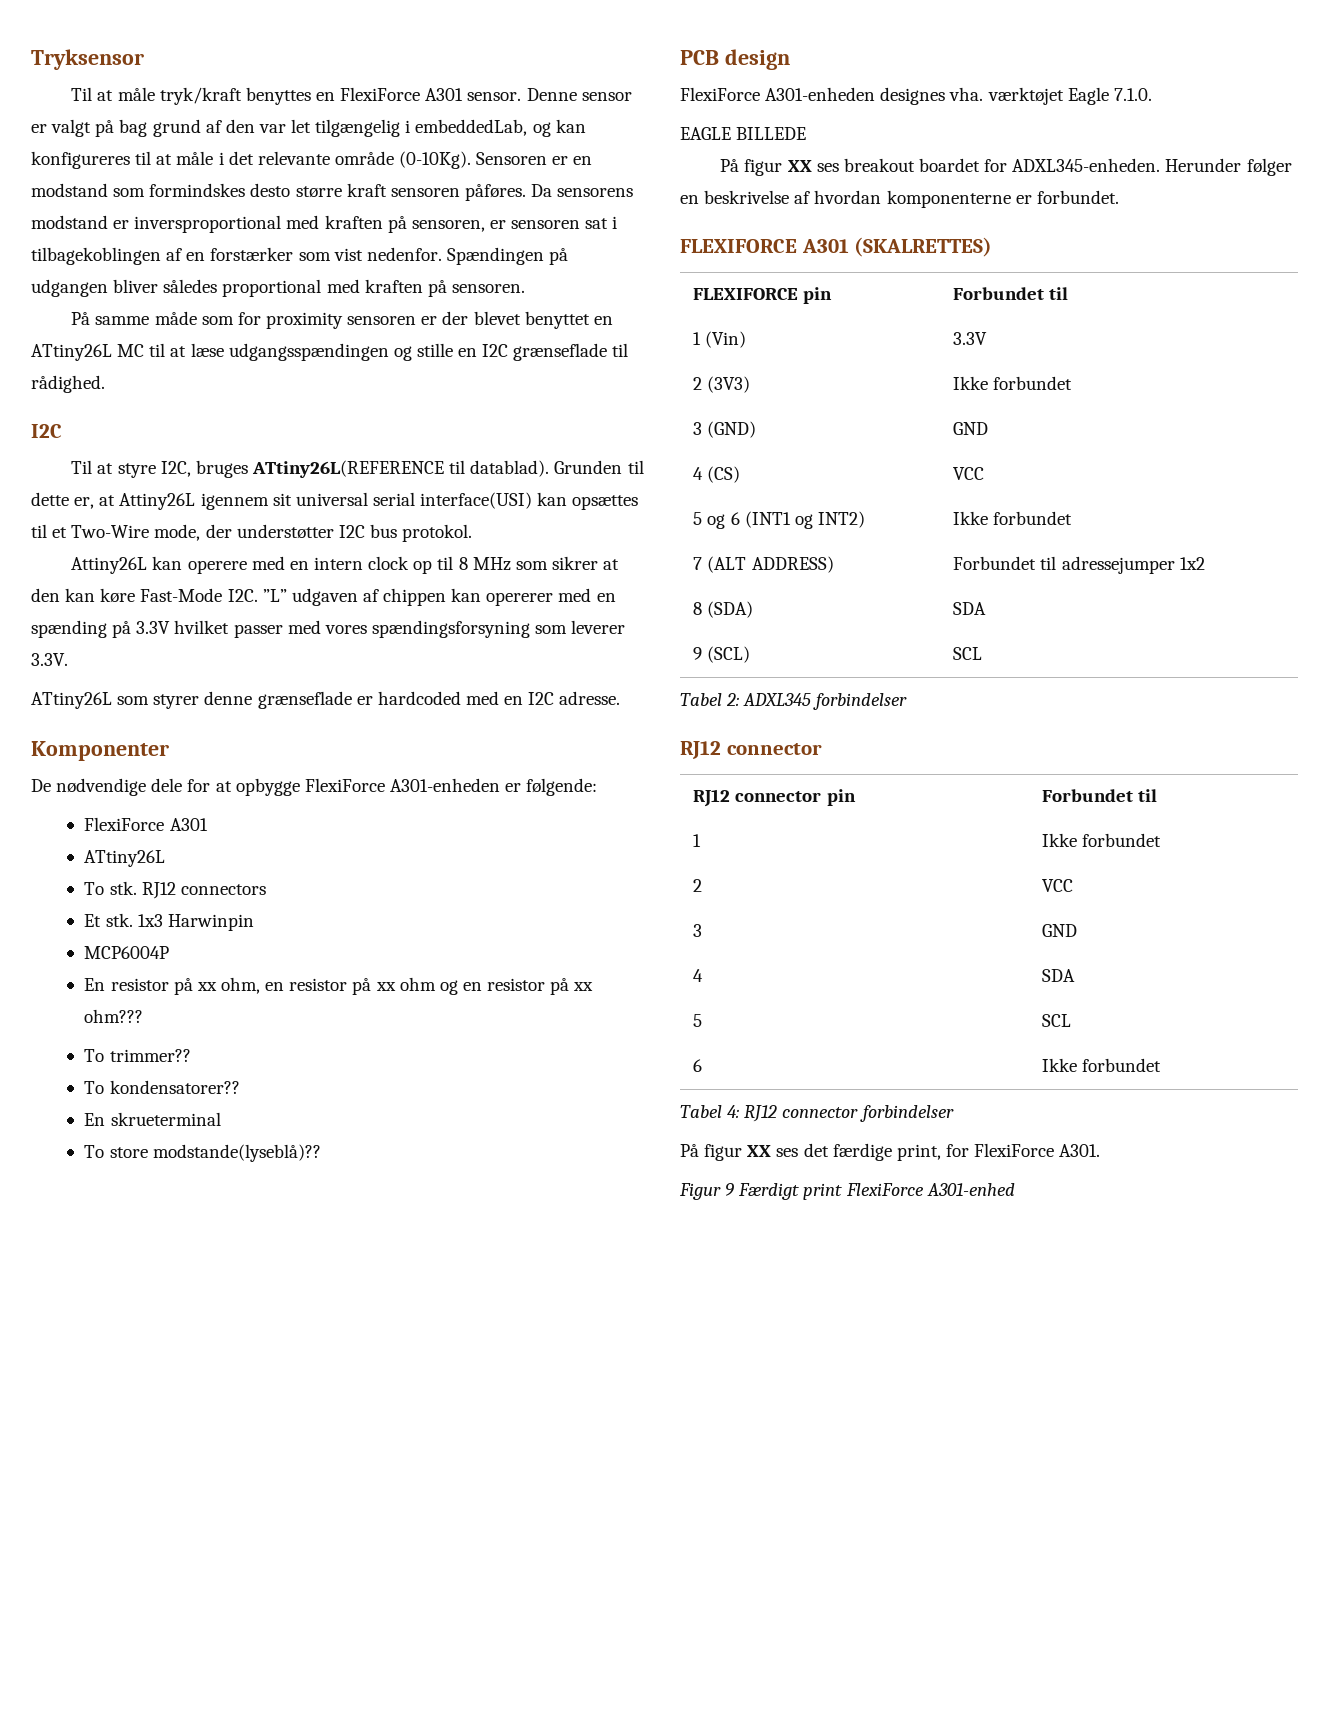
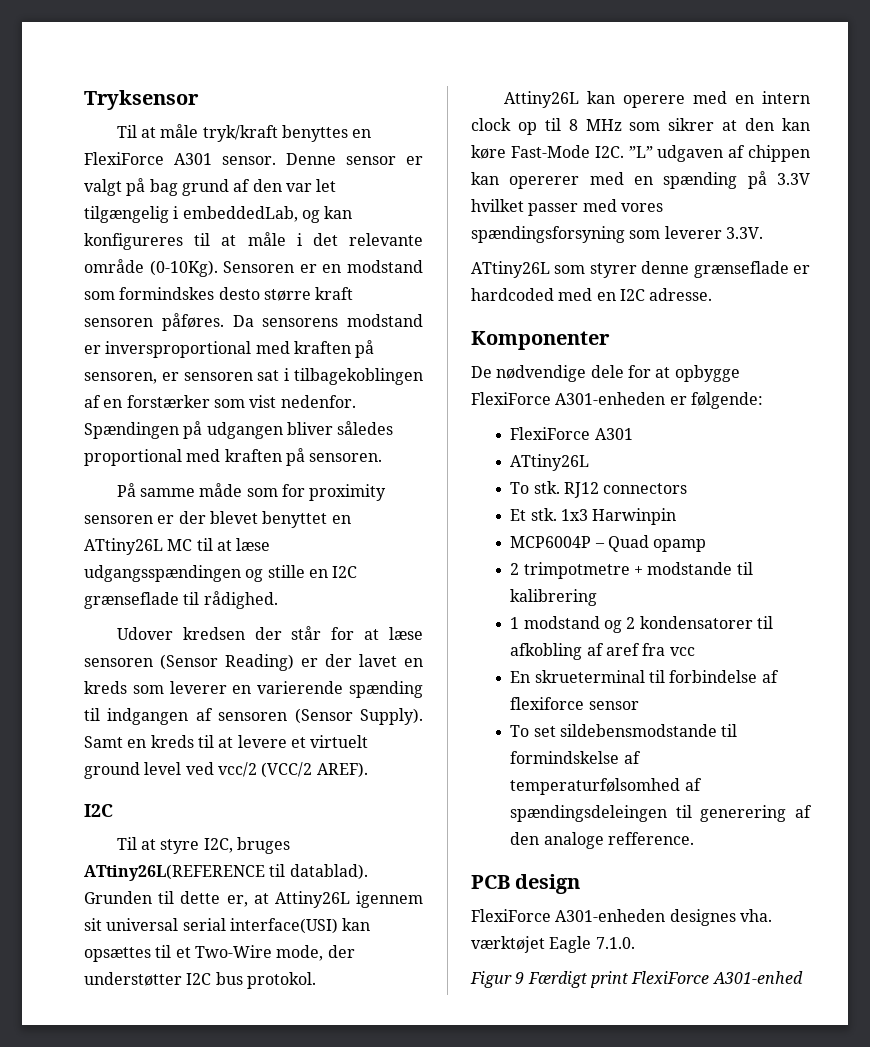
(105, 384) none -> [116,626,423,640] [84,654,423,671] [84,681,424,698] [84,708,424,725] [84,735,369,748] [84,762,368,779] // Udover kredsen der står for at læse sensoren (Sensor Reading) er der lavet en kreds som leverer en varierende spænding til indgangen af sensoren (Sensor Supply). Samt en kreds til at levere et virtuelt ground level ved vcc/2 (VCC/2 AREF).
[84,977,594,995] [84,1009,144,1023] [84,1049,191,1062] [84,1080,240,1094] [84,1112,221,1126] [84,1144,321,1162] // En resistor på xx ohm, en resistor på xx ohm og en resistor på xx ohm??? // To trimmer?? // To kondensatorer?? // En skrueterminal // To store modstande(lyseblå)?? -> [594,535,707,552] [510,562,753,579] [510,589,598,606] [510,616,774,633] [510,643,695,660] [510,670,779,683] [510,697,639,710] [510,724,738,737] [510,751,641,764] [510,778,702,795] [510,805,812,822] [510,832,695,849] – Quad opamp // 2 trimpotmetre + modstande til kalibrering // 1 modstand og 2 kondensatorer til afkobling af aref fra vcc // En skrueterminal til forbindelse af flexiforce sensor // To set sildebensmodstande til formindskelse af temperaturfølsomhed af spændingsdeleingen til generering af den analoge refference.
[680,127,807,140] [720,158,1292,176] [680,190,1119,208] [680,237,993,257] [693,287,833,304] [953,287,1069,300] [693,331,747,348] [953,332,988,345] [693,376,751,393] [953,376,1073,390] [693,421,757,438] [953,422,989,435] [693,466,741,483] [953,467,985,480] [693,511,865,529] [953,511,1073,525] [693,556,834,573] [953,556,1205,574] [693,601,754,618] [953,602,987,615] [693,646,751,663] [953,647,983,660] [680,693,908,710] [680,741,822,759] [693,789,856,807] [1042,789,1158,802] [693,834,702,847] [1042,833,1162,847] [693,879,703,892] [1042,879,1074,892] [693,924,703,937] [1042,924,1078,937] [693,969,704,982] [1042,969,1076,982] [693,1014,703,1027] [1042,1014,1072,1027] [693,1059,703,1072] [1042,1058,1162,1072] [680,1105,954,1122] [680,1143,1101,1161] // EAGLE BILLEDE // På figur XX ses breakout boardet for ADXL345-enheden. Herunder følger en beskrivelse af hvordan komponenterne er forbundet. // FLEXIFORCE A301 (SKALRETTES) // FLEXIFORCE pin | Forbundet til // 1 (Vin) | 3.3V // 2 (3V3) | Ikke forbundet // 3 (GND) | GND // 4 (CS) | VCC // 5 og 6 (INT1 og INT2) | Ikke forbundet // 7 (ALT ADDRESS) | Forbundet til adressejumper 1x2 // 8 (SDA) | SDA // 9 (SCL) | SCL // Tabel 2: ADXL345 forbindelser // RJ12 connector // RJ12 connector pin | Forbundet til // 1 | Ikke forbundet // 2 | VCC // 3 | GND // 4 | SDA // 5 | SCL // 6 | Ikke forbundet // Tabel 4: RJ12 connector forbindelser // På figur XX ses det færdige print, for FlexiForce A301. -> (635, 943) none

